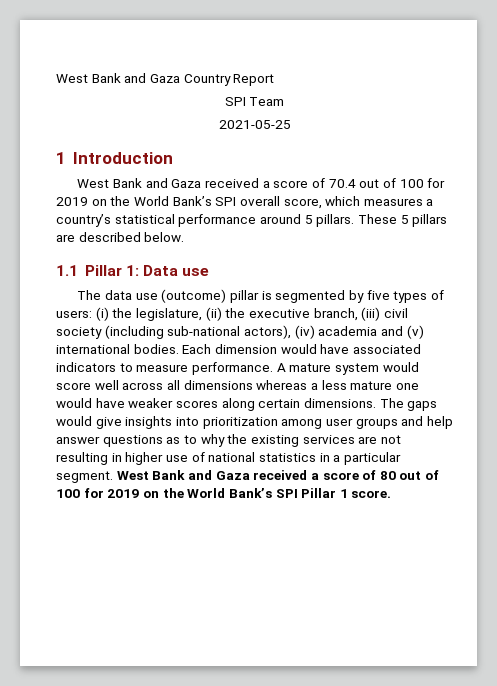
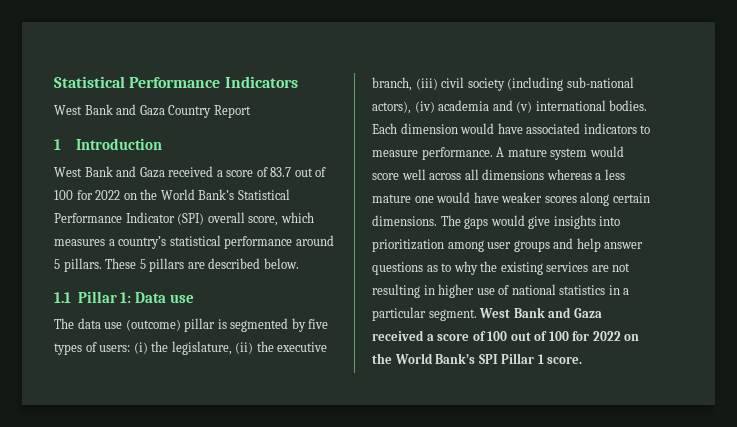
(56, 78) none -> [54,76,298,88] Statistical Performance Indicators //
[224,97,285,106] [218,120,291,129] // SPI Team // 2021-05-25 -> (251, 111) none
[328,178,446,188] [56,196,237,206] 70.4 out of 100 for 2019 on the World Bank’s SPI -> [270,167,327,177] [54,189,290,200] [54,212,205,225] 83.7 out of 100 for 2022 on the World Bank’s Statistical Performance Indicator (SPI)
[379,470,440,480] [56,488,140,498] 80 out of 100 for 2019 -> [487,331,621,341] 100 out of 100 for 2022

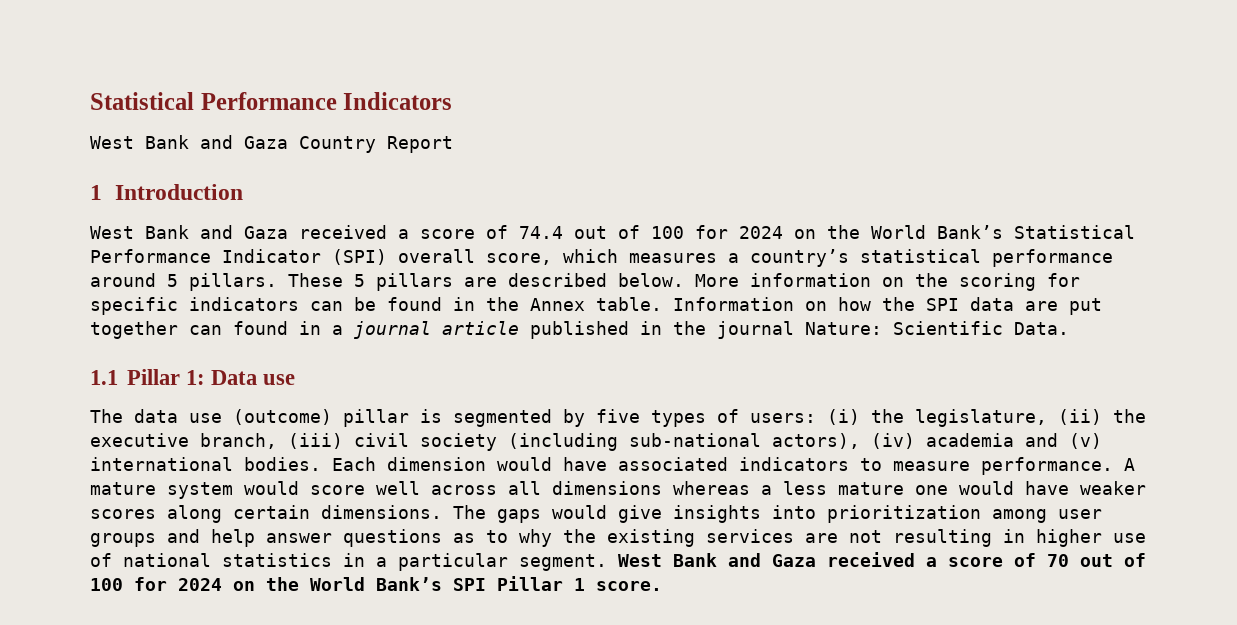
[270,167,327,177] [54,190,121,200] 83.7 out of 100 for 2022 -> [519,225,783,239] 74.4 out of 100 for 2024
(299, 263) none -> [695,273,1080,291] [90,297,1102,315] [90,321,1069,339] More information on the scoring for specific indicators can be found in the Annex table. Information on how the SPI data are put together can found in a journal article published in the journal Nature: Scientific Data.
[487,331,621,341] 100 out of 100 for 2022 -> [1047,553,1146,567] [90,577,222,591] 70 out of 100 for 2024

